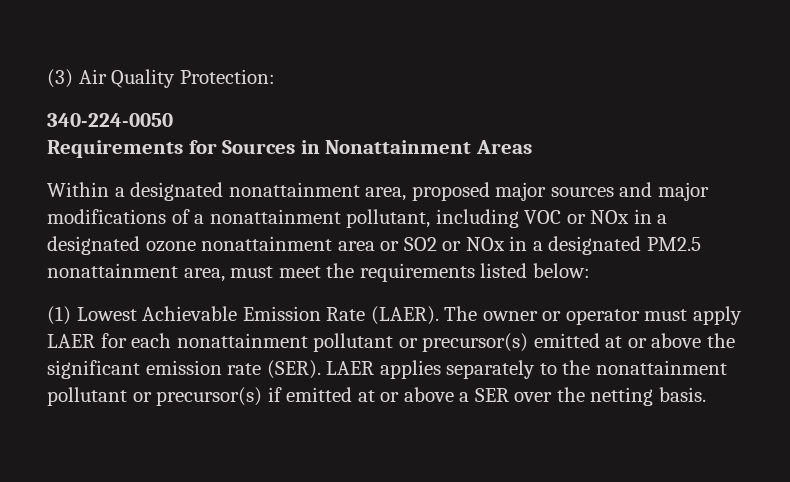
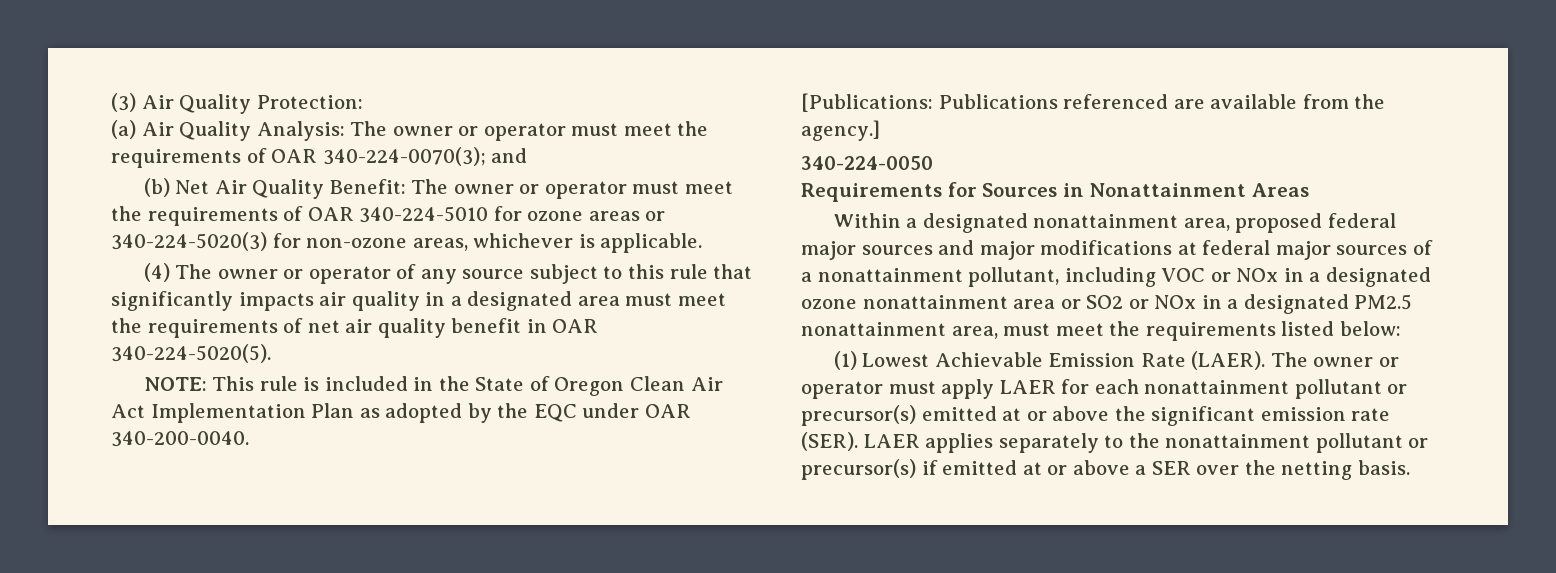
(275, 76) none -> [111,120,709,141] [111,147,528,168] [143,178,734,199] [111,206,666,226] [111,232,703,253] [143,263,753,284] [111,291,726,311] [111,318,599,338] [111,344,271,363] [143,376,723,396] [111,403,691,423] [111,431,249,447] [801,93,1386,112] [801,120,880,141] // (a) Air Quality Analysis: The owner or operator must meet the requirements of OAR 340-224-0070(3); and // (b) Net Air Quality Benefit: The owner or operator must meet the requirements of OAR 340-224-5010 for ozone areas or 340-224-5020(3) for non-ozone areas, whichever is applicable. // (4) The owner or operator of any source subject to this rule that significantly impacts air quality in a designated area must meet the requirements of net air quality benefit in OAR 340-224-5020(5). // NOTE: This rule is included in the State of Oregon Clean Air Act Implementation Plan as adopted by the EQC under OAR 340-200-0040. // [Publications: Publications referenced are available from the agency.]
(490, 191) none -> [1327,213,1396,228] federal
(166, 216) none -> [1177,240,1408,260] at federal major sources

